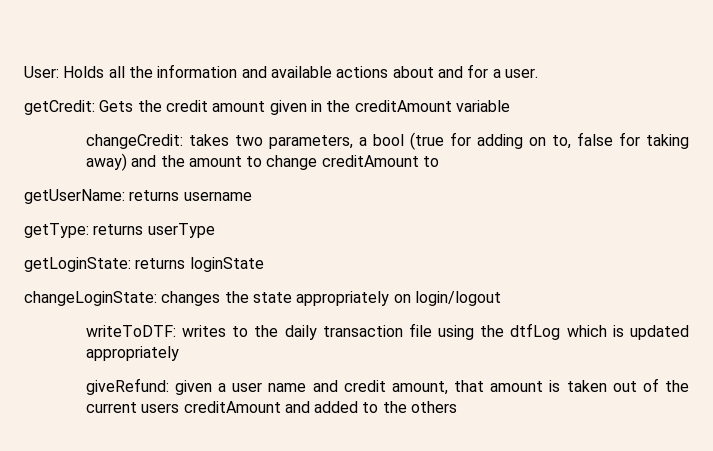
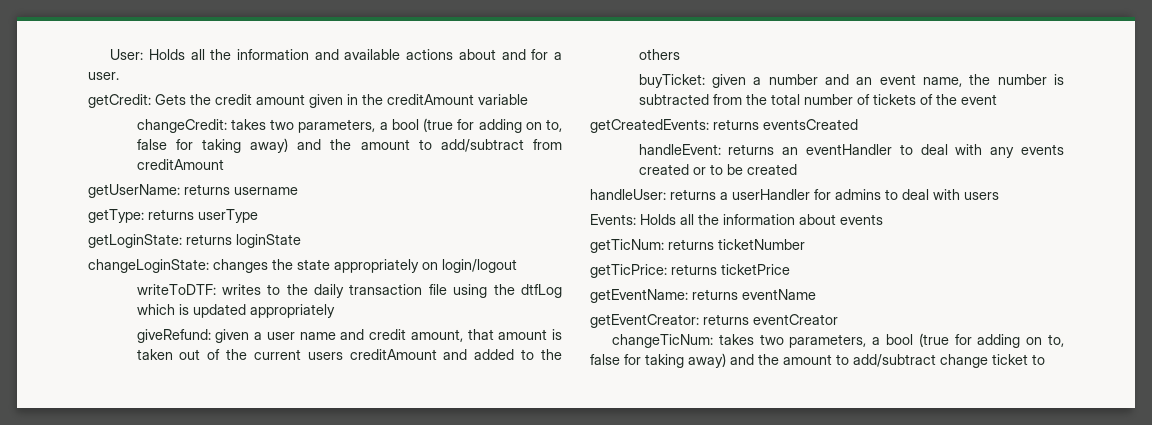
[266,155,440,170] change creditAmount to -> [440,139,562,152] [136,159,224,170] add/subtract from creditAmount
(458, 407) none -> [638,74,1064,88] [638,94,997,105] [590,119,858,133] [638,144,1064,158] [638,164,797,175] [590,189,999,200] [590,214,883,225] [590,239,805,253] [590,264,790,278] [590,289,816,303] [590,314,838,328] [612,333,1064,348] [590,353,1045,368] // buyTicket: given a number and an event name, the number is subtracted from the total number of tickets of the event // getCreatedEvents: returns eventsCreated // handleEvent: returns an eventHandler to deal with any events created or to be created // handleUser: returns a userHandler for admins to deal with users // Events: Holds all the information about events // getTicNum: returns ticketNumber // getTicPrice: returns ticketPrice // getEventName: returns eventName // getEventCreator: returns eventCreator // changeTicNum: takes two parameters, a bool (true for adding on to, false for taking away) and the amount to add/subtract change ticket to

